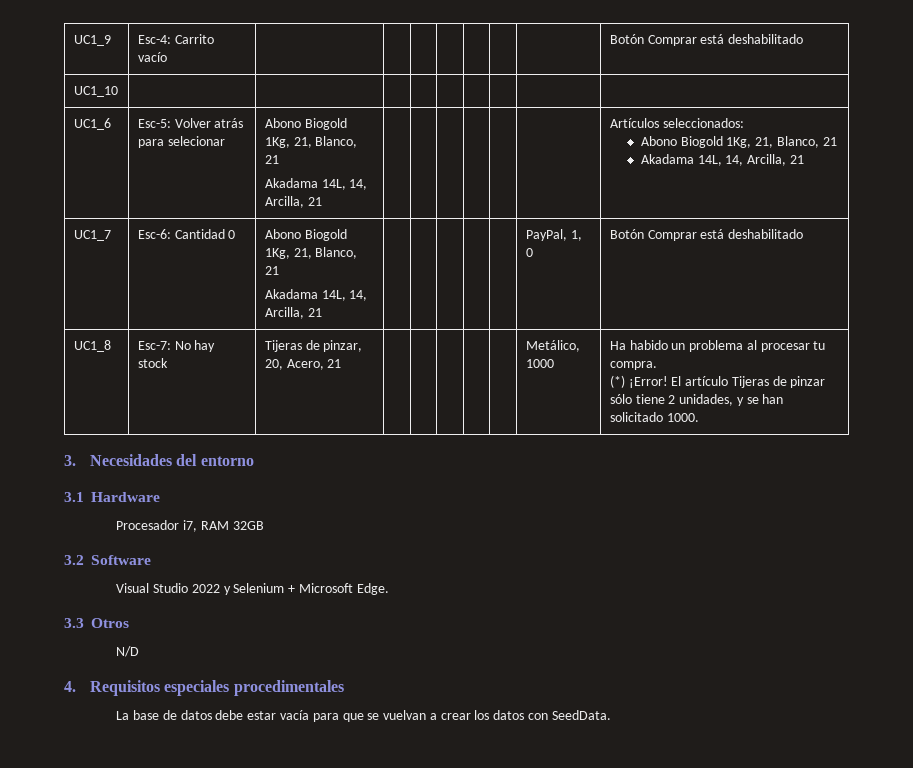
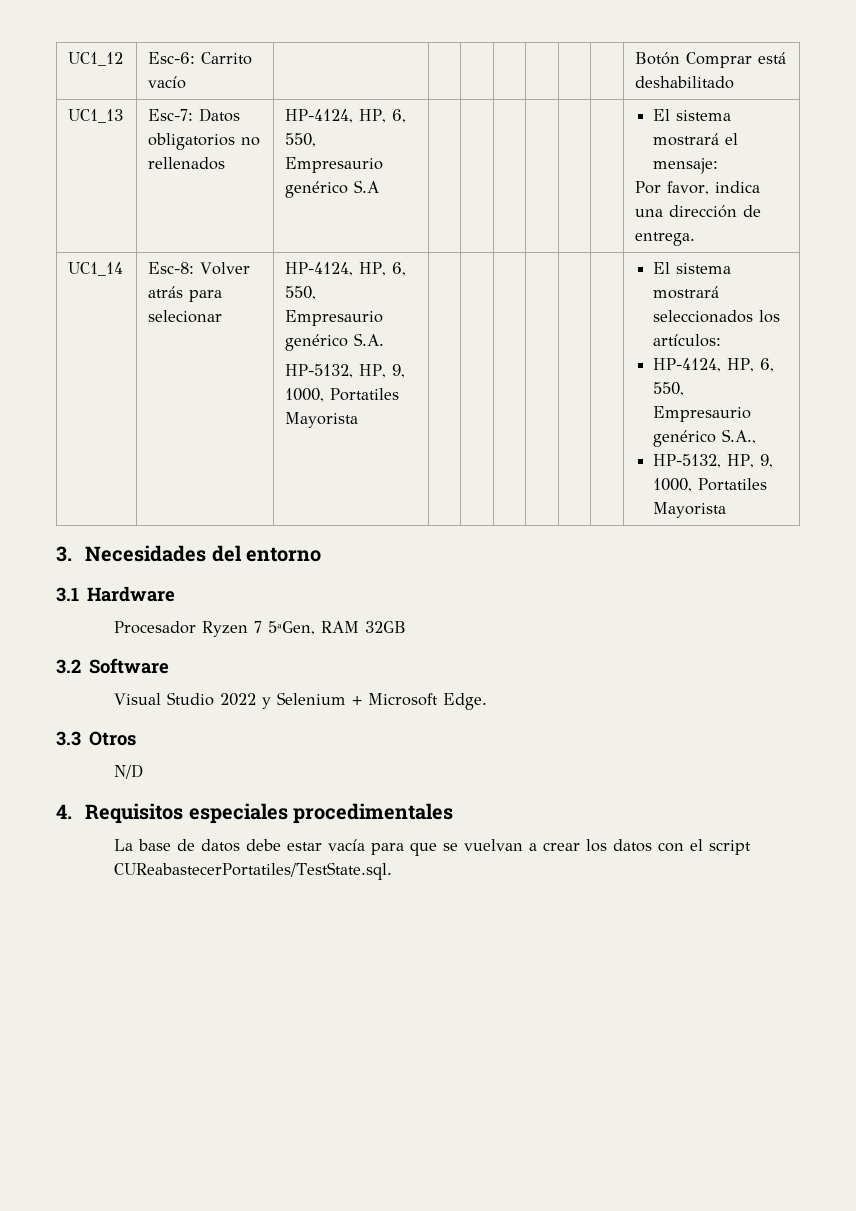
[73,35,111,46] [137,35,171,44] UC1_9 | Esc-4: -> [68,52,124,66] [148,52,196,64] UC1_12 | Esc-6:
[73,86,118,97] [73,118,111,130] [137,118,244,128] [137,136,225,148] [264,118,347,130] [264,136,358,148] [264,155,279,164] [264,178,368,190] [264,196,322,208] [609,118,744,128] [640,136,837,148] [640,154,804,166] [73,230,111,241] [137,229,236,239] [264,229,347,241] [264,247,358,259] [264,266,279,275] [264,289,368,301] [264,307,322,319] [525,229,582,241] [525,248,533,257] [609,229,804,241] [73,340,111,352] [137,340,216,352] [137,358,168,368] [264,340,363,352] [264,359,342,370] [525,340,580,352] [525,359,554,368] [609,340,826,352] [609,361,657,370] [609,375,826,388] [609,394,784,406] [609,412,699,422] UC1_10 | | | | | | | | | // UC1_6 | Esc-5: Volver atrás para selecionar | Abono Biogold 1Kg, 21, Blanco, 21 // Akadama 14L, 14, Arcilla, 21 | | | | | | | Artículos seleccionados: // Abono Biogold 1Kg, 21, Blanco, 21 // Akadama 14L, 14, Arcilla, 21 // UC1_7 | Esc-6: Cantidad 0 | Abono Biogold 1Kg, 21, Blanco, 21 // Akadama 14L, 14, Arcilla, 21 | | | | | | PayPal, 1, 0 | Botón Comprar está deshabilitado // UC1_8 | Esc-7: No hay stock | Tijeras de pinzar, 20, Acero, 21 | | | | | | Metálico, 1000 | Ha habido un problema al procesar tu compra. // (*) ¡Error! El artículo Tijeras de pinzar sólo tiene 2 unidades, y se han solicitado 1000. -> [68,109,124,123] [148,108,241,122] [148,133,261,150] [148,157,226,170] [285,109,407,123] [285,133,317,147] [285,157,384,173] [285,180,380,198] [653,109,732,121] [653,133,739,146] [653,158,719,174] [635,181,761,195] [635,205,762,218] [635,232,696,246] [68,262,124,276] [148,262,251,275] [148,286,223,302] [148,310,223,323] [285,262,407,276] [285,286,317,300] [285,310,384,326] [285,333,385,351] [285,364,406,378] [285,388,400,402] [285,412,359,428] [653,262,732,274] [653,286,720,299] [653,310,781,323] [653,334,722,347] [653,358,775,372] [653,382,685,396] [653,406,752,422] [653,429,757,447] [653,454,774,468] [653,478,768,492] [653,502,727,518] UC1_13 | Esc-7: Datos obligatorios no rellenados | HP-4124, HP, 6, 550, Empresaurio genérico S.A | | | | | | | El sistema mostrará el mensaje: // Por favor, indica una dirección de entrega. // UC1_14 | Esc-8: Volver atrás para selecionar | HP-4124, HP, 6, 550, Empresaurio genérico S.A. // HP-5132, HP, 9, 1000, Portatiles Mayorista | | | | | | | El sistema mostrará seleccionados los artículos: // HP-4124, HP, 6, 550, Empresaurio genérico S.A., // HP-5132, HP, 9, 1000, Portatiles Mayorista
[183,520,198,532] i7, -> [202,621,316,637] Ryzen 7 5ªGen,
[551,710,611,720] SeedData. -> [690,839,752,855] [114,862,393,880] el script CUReabastecerPortatiles/TestState.sql.

